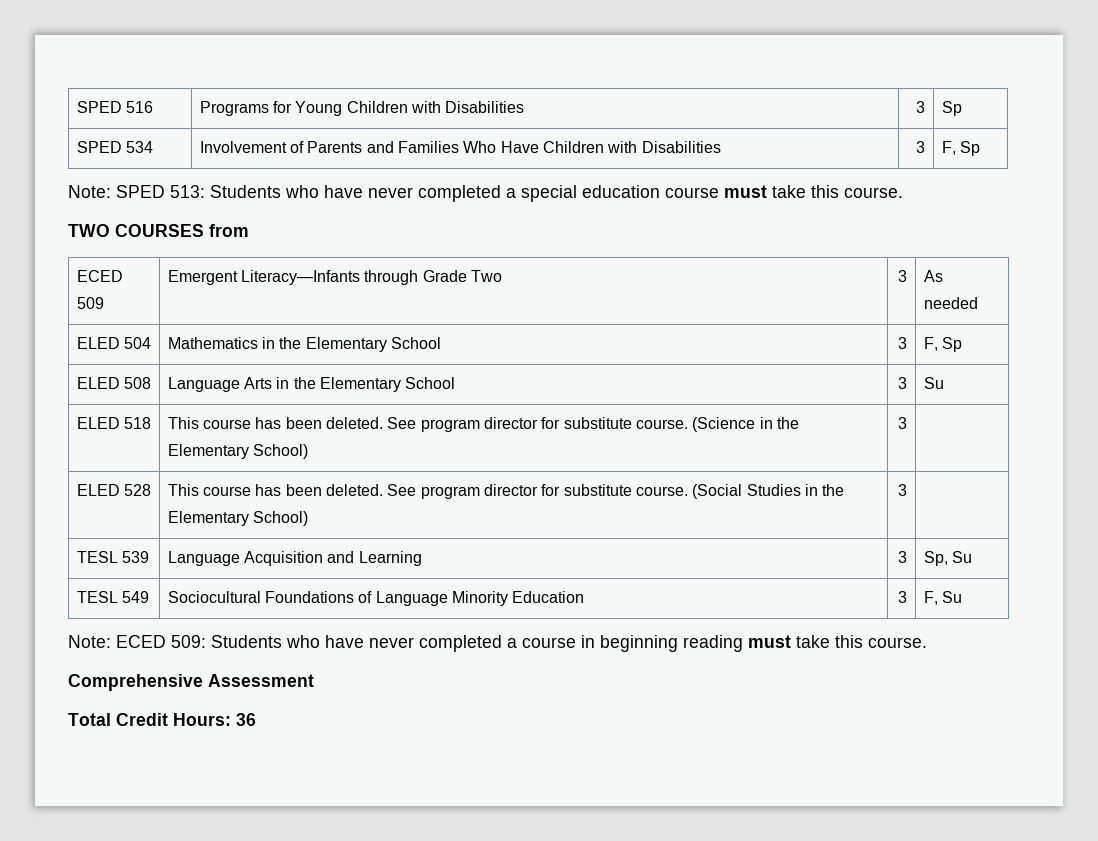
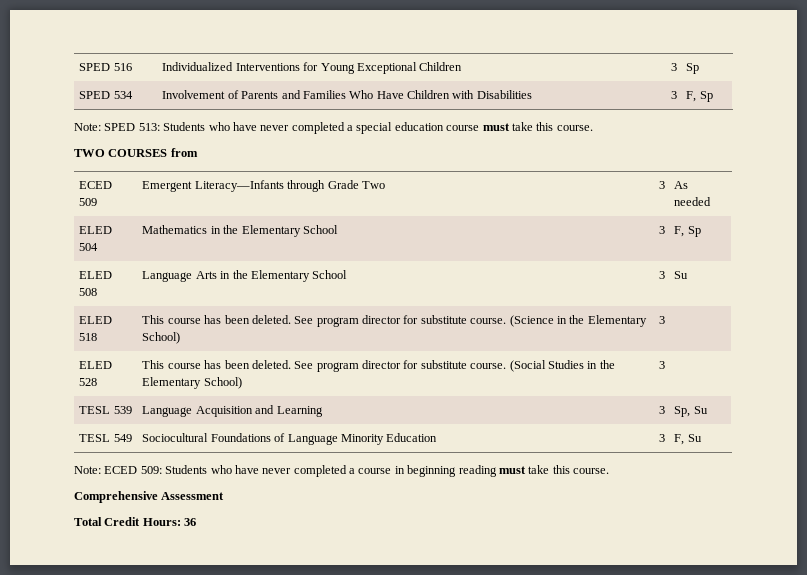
[199,101,269,116] Programs -> [162,62,300,71] Individualized Interventions
[346,101,525,113] Children with Disabilities -> [356,62,463,74] Exceptional Children

